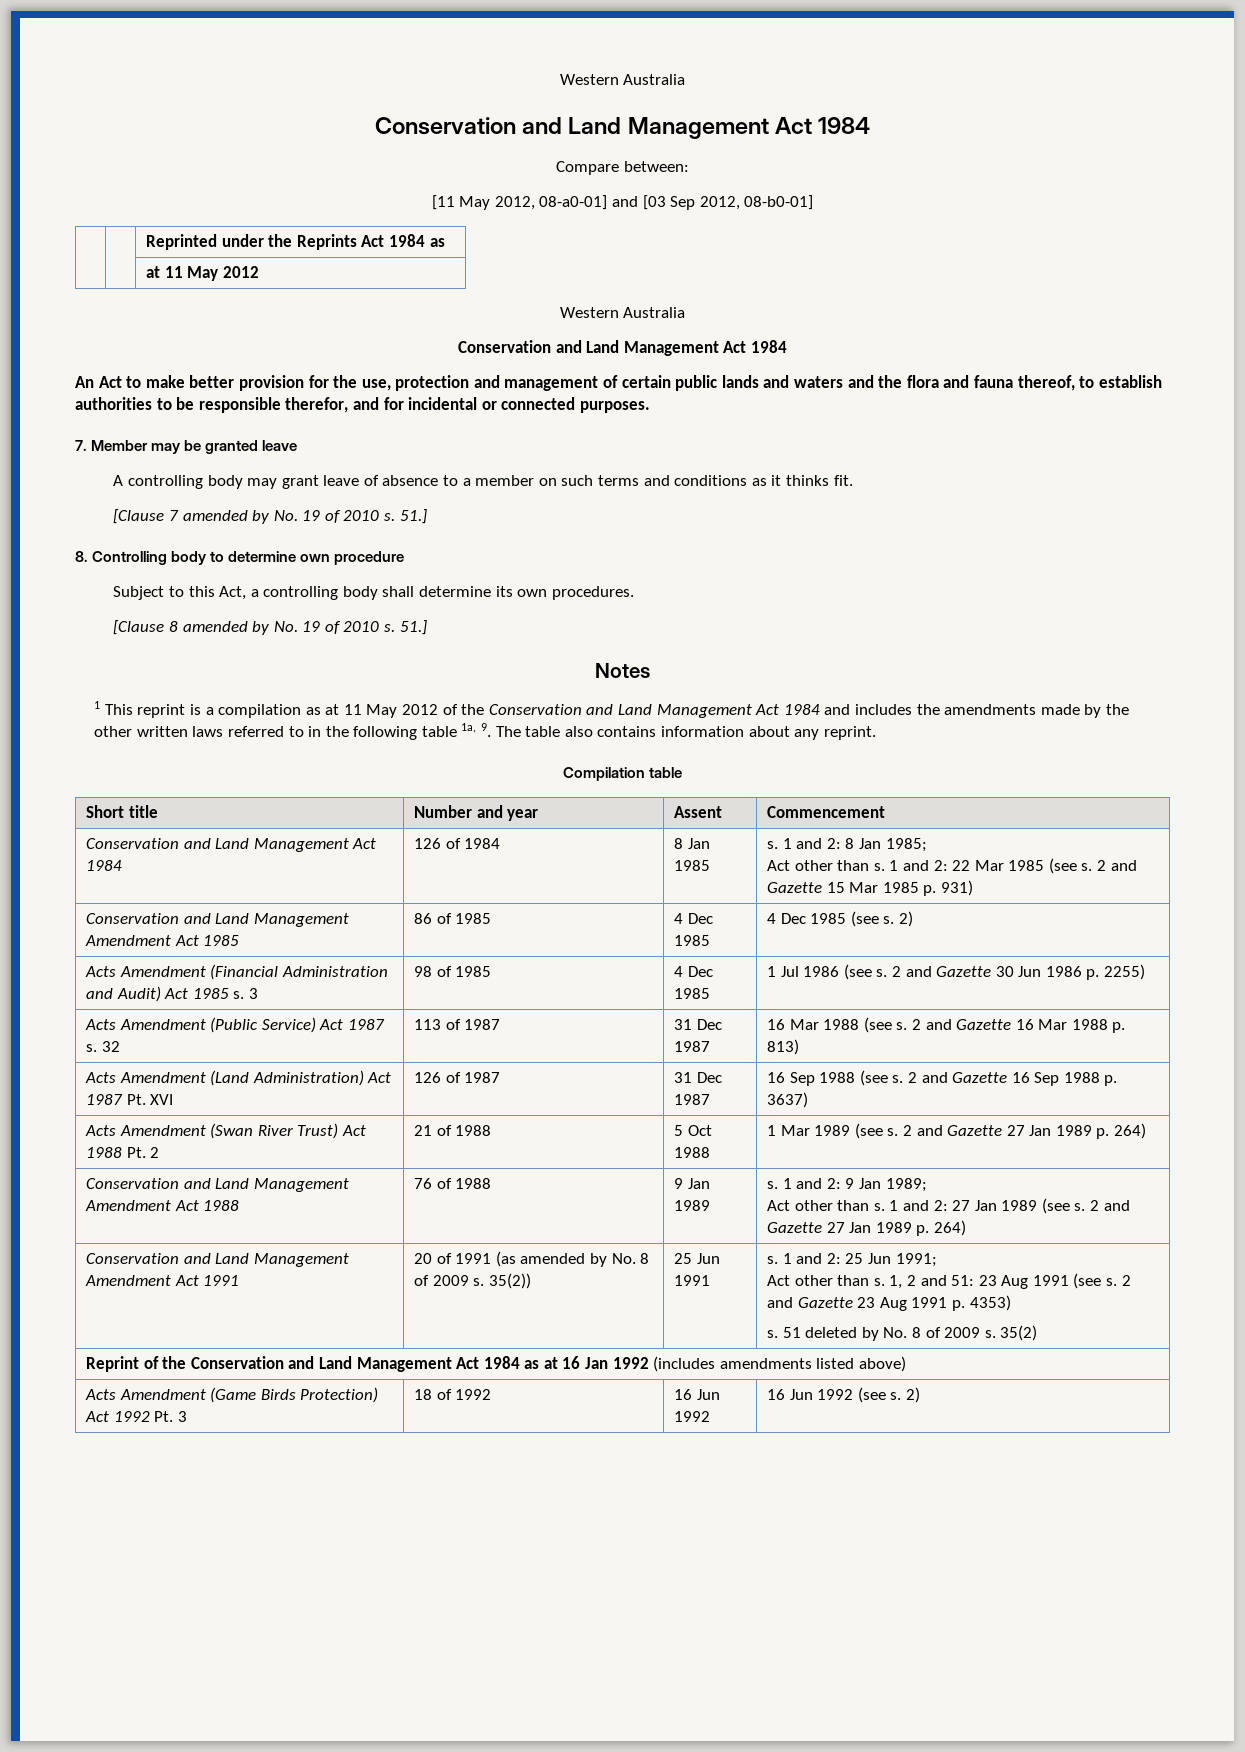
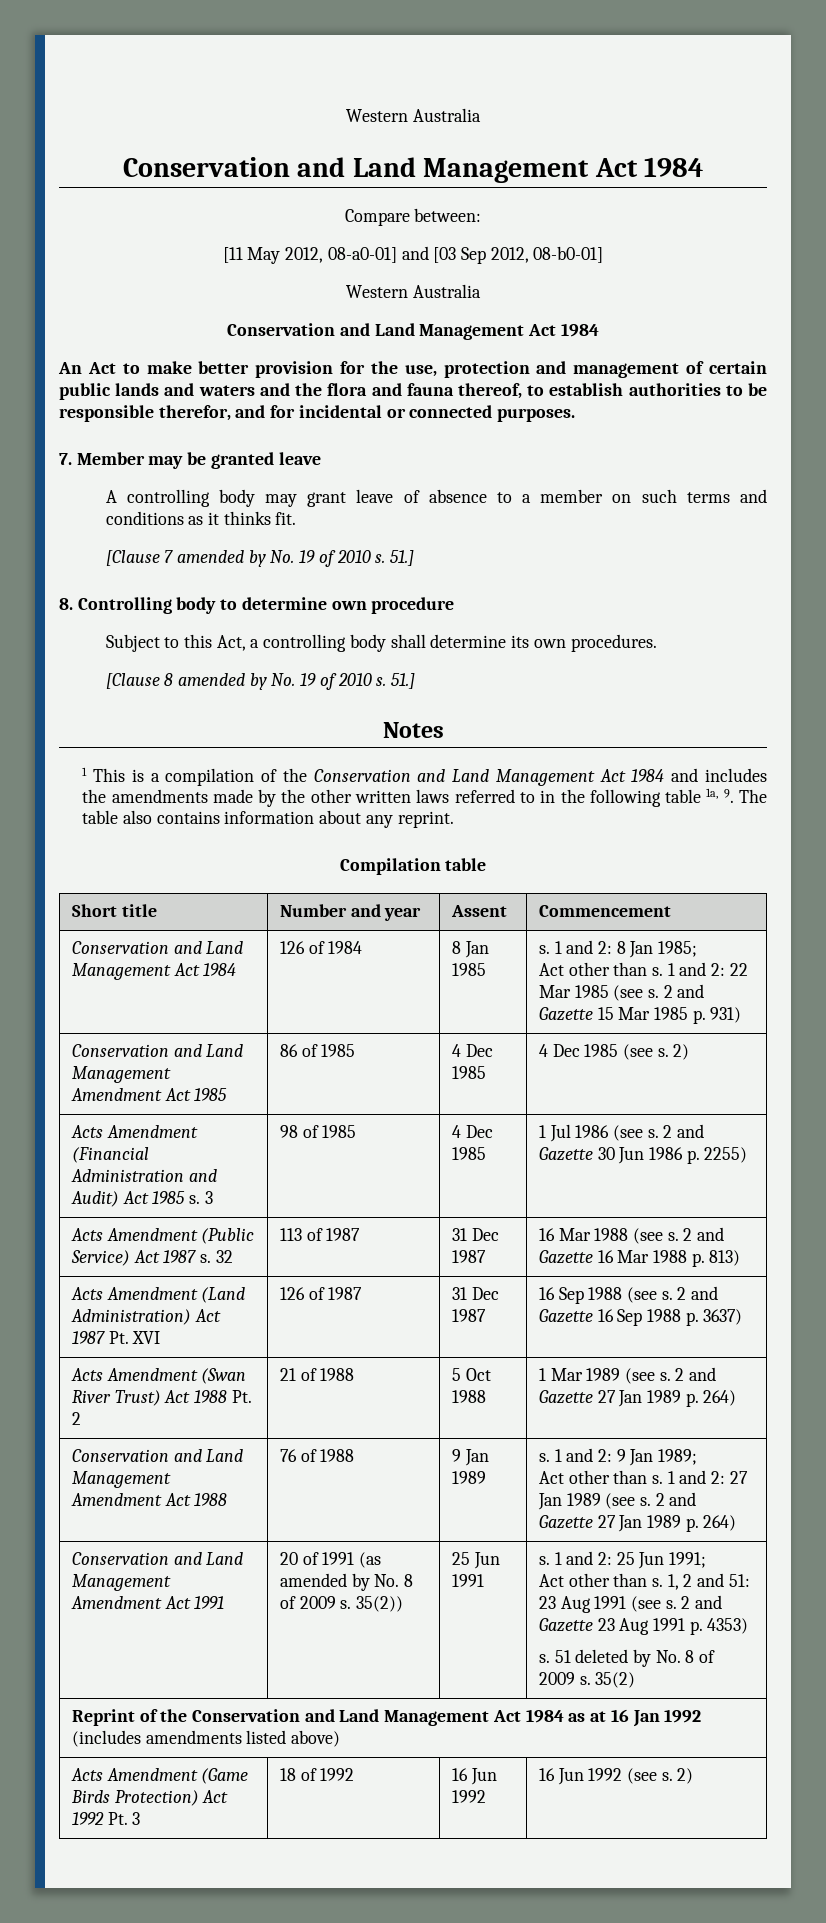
[145,234,445,250] [145,266,259,281] // | | Reprinted under the Reprints Act 1984 as // | | at 11 May 2012 -> (604, 254) none
[137,704,186,718] reprint -> (126, 775) none
[305,704,439,718] as at 11 May 2012 -> (255, 777) none

